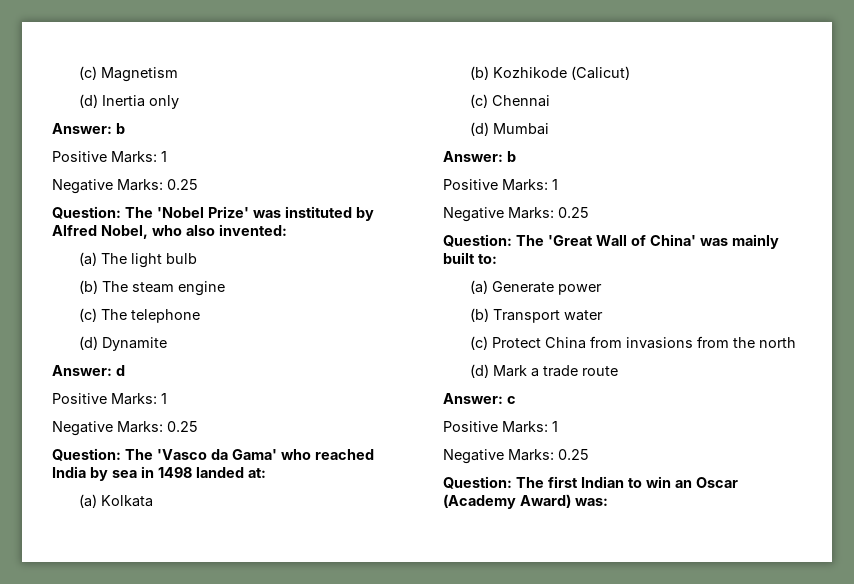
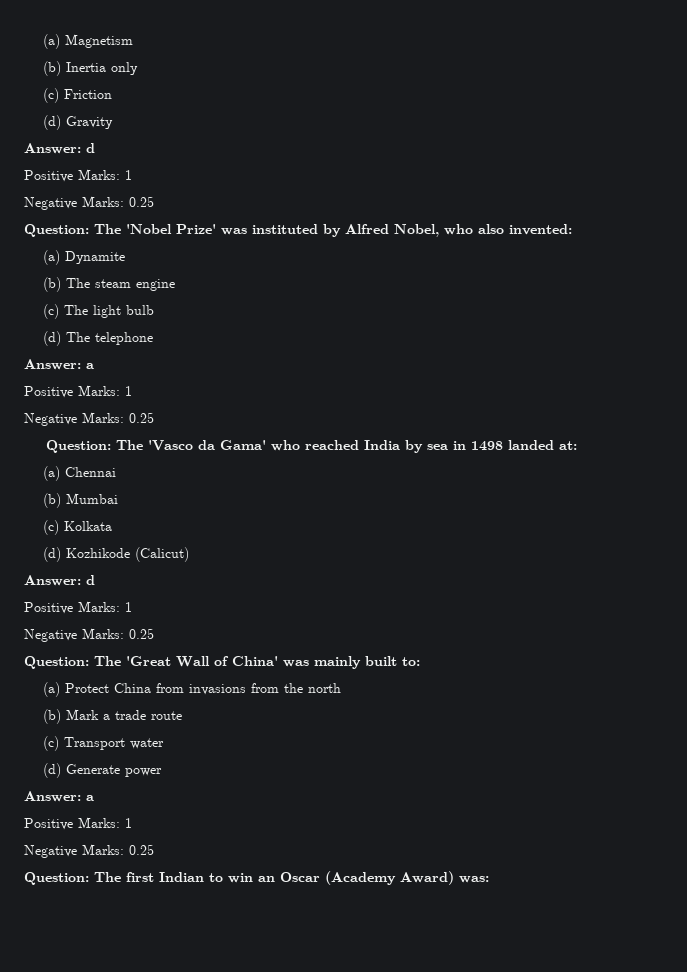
[78,66,97,80] (c) -> [42,34,60,49] (a)
[78,94,98,108] (d) -> [42,61,61,76] (b)
[52,123,125,134] // Answer: b -> [42,88,112,103] [42,115,113,130] [24,143,95,154] // (c) Friction // (d) Gravity // Answer: d
[100,253,197,268] The light bulb -> [64,251,125,264] Dynamite
(127, 314) none -> [92,305,154,318] [42,331,90,346] light bulb // (d) The
[78,336,167,351] [52,365,125,376] // (d) Dynamite // Answer: d -> [24,359,94,370] // Answer: a
(97, 501) none -> [64,467,116,477] [42,493,118,508] [42,520,59,535] Chennai // (b) Mumbai // (c)
[469,66,489,80] (b) -> [42,547,61,562] (d)
[469,94,550,108] [469,122,549,136] [443,151,516,162] // (c) Chennai // (d) Mumbai // Answer: b -> [24,575,95,586] // Answer: d
[491,281,602,295] [469,308,603,323] [469,336,488,350] Generate power // (b) Transport water // (c) -> (60, 689) none
[469,364,489,378] (d) -> [42,709,61,724] (b)
[443,393,516,404] // Answer: c -> [42,736,164,751] [42,763,162,778] [24,791,94,802] // (c) Transport water // (d) Generate power // Answer: a

